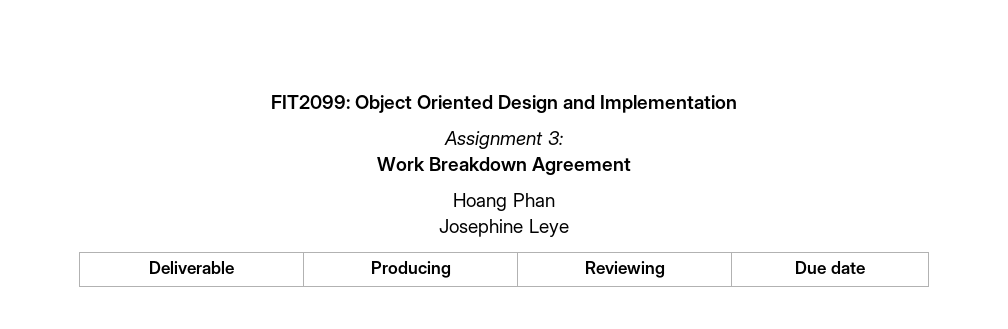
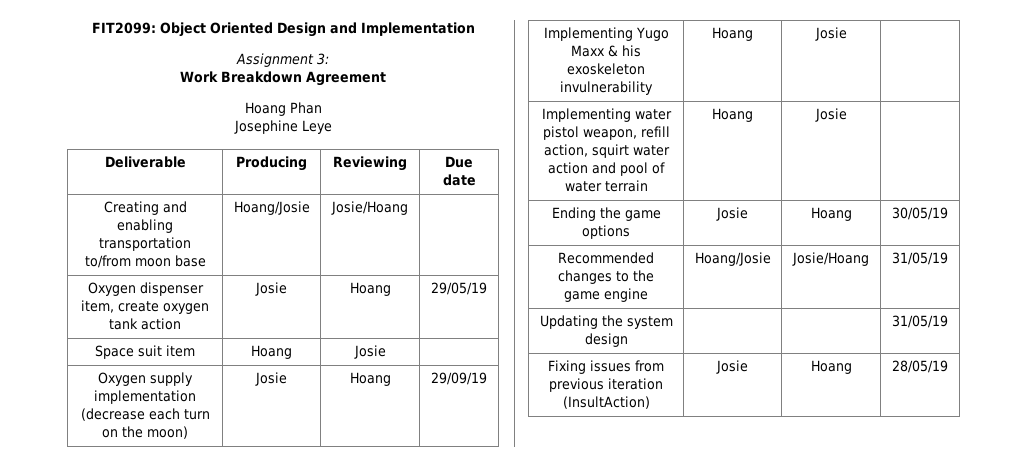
(865, 267) none -> [103,201,187,215] [117,219,173,233] [99,237,191,251] [84,255,206,268] [233,201,310,215] [331,201,408,215] [87,282,204,296] [81,300,209,314] [109,318,181,330] [255,282,287,296] [349,282,391,296] [431,282,487,295] [95,345,195,359] [251,345,292,359] [353,345,386,359] [98,372,193,386] [94,390,196,404] [80,408,210,421] [102,426,188,439] [255,372,287,386] [349,372,391,386] [431,372,487,385] [543,27,669,41] [571,45,641,57] [567,63,645,75] [560,81,653,95] [712,27,753,41] [814,27,847,41] [541,108,672,122] [542,126,670,140] [543,144,670,158] [548,162,665,176] [564,180,648,192] [712,108,753,122] [814,108,847,122] [551,207,661,221] [582,225,630,239] [716,207,748,221] [810,207,852,221] [892,207,948,220] [558,252,654,264] [558,270,654,284] [564,288,648,302] [694,252,771,266] [792,252,869,266] [892,252,948,265] [539,315,673,329] [584,333,628,347] [892,315,948,328] [548,360,664,374] [549,378,663,392] [562,396,650,409] [716,360,748,374] [810,360,852,374] [892,360,948,373] // Creating and enabling transportation to/from moon base | Hoang/Josie | Josie/Hoang | // Oxygen dispenser item, create oxygen tank action | Josie | Hoang | 29/05/19 // Space suit item | Hoang | Josie | // Oxygen supply implementation (decrease each turn on the moon) | Josie | Hoang | 29/09/19 // Implementing Yugo Maxx & his exoskeleton invulnerability | Hoang | Josie | // Implementing water pistol weapon, refill action, squirt water action and pool of water terrain | Hoang | Josie | // Ending the game options | Josie | Hoang | 30/05/19 // Recommended changes to the game engine | Hoang/Josie | Josie/Hoang | 31/05/19 // Updating the system design | | | 31/05/19 // Fixing issues from previous iteration (InsultAction) | Josie | Hoang | 28/05/19

